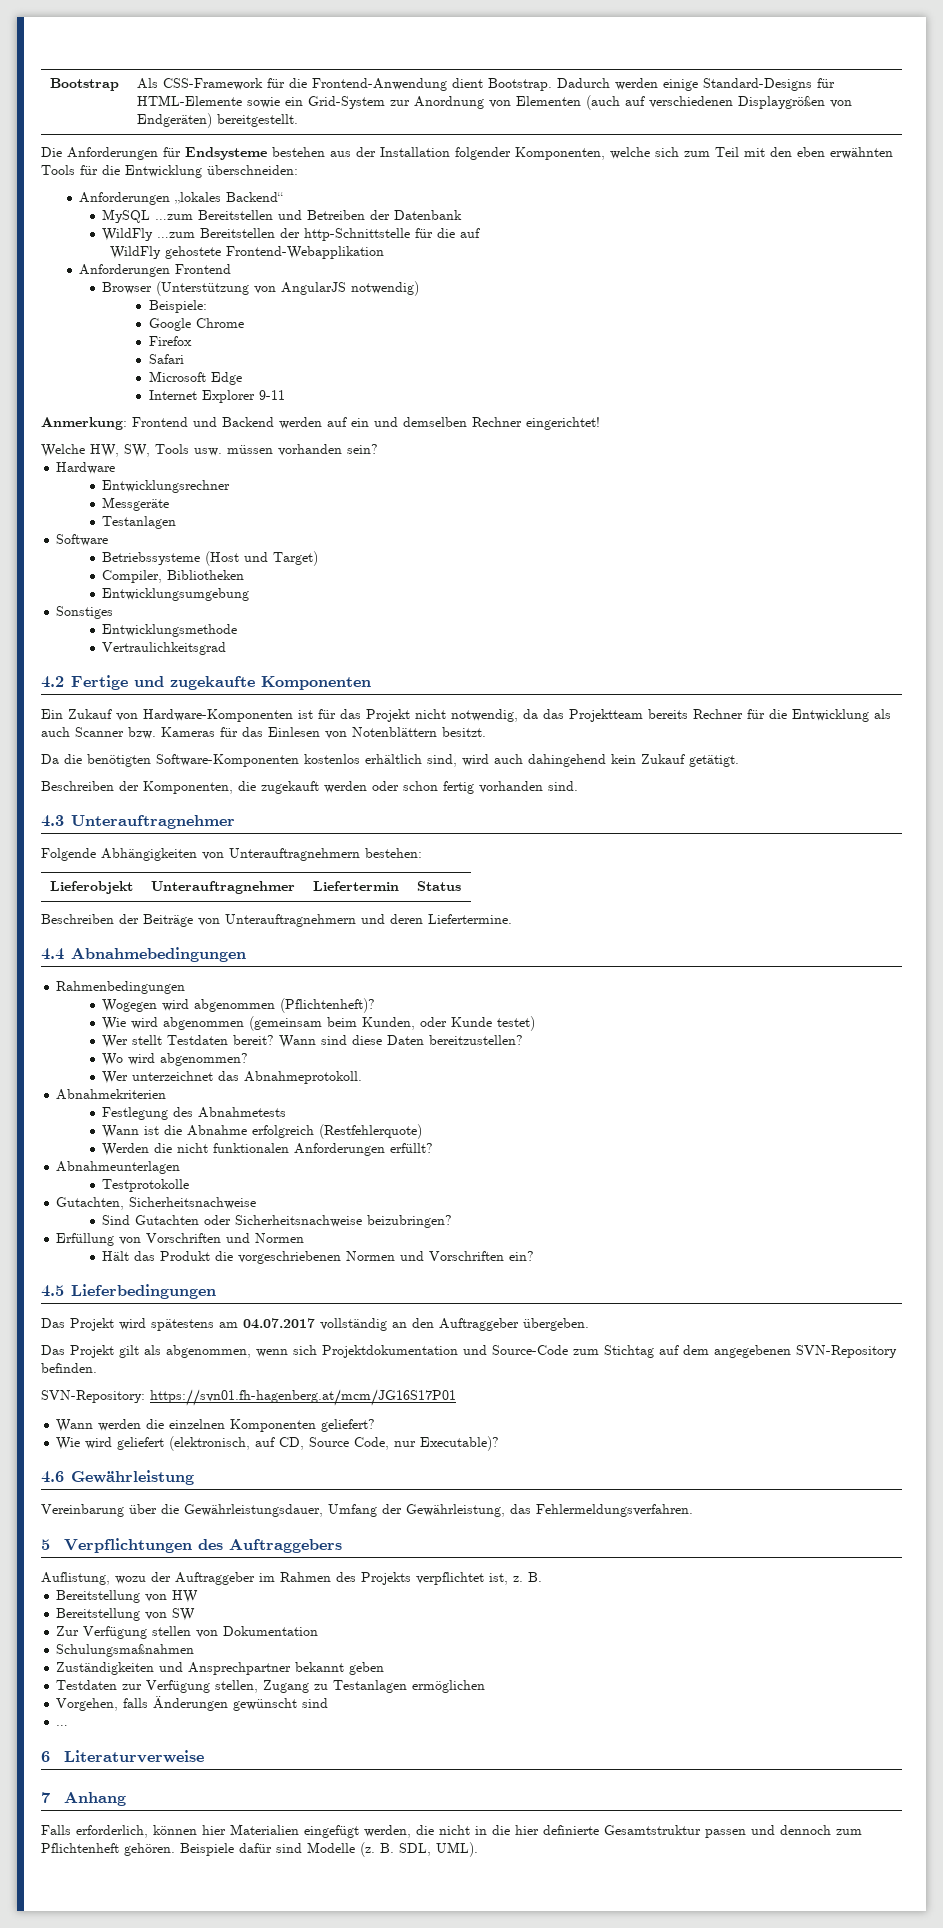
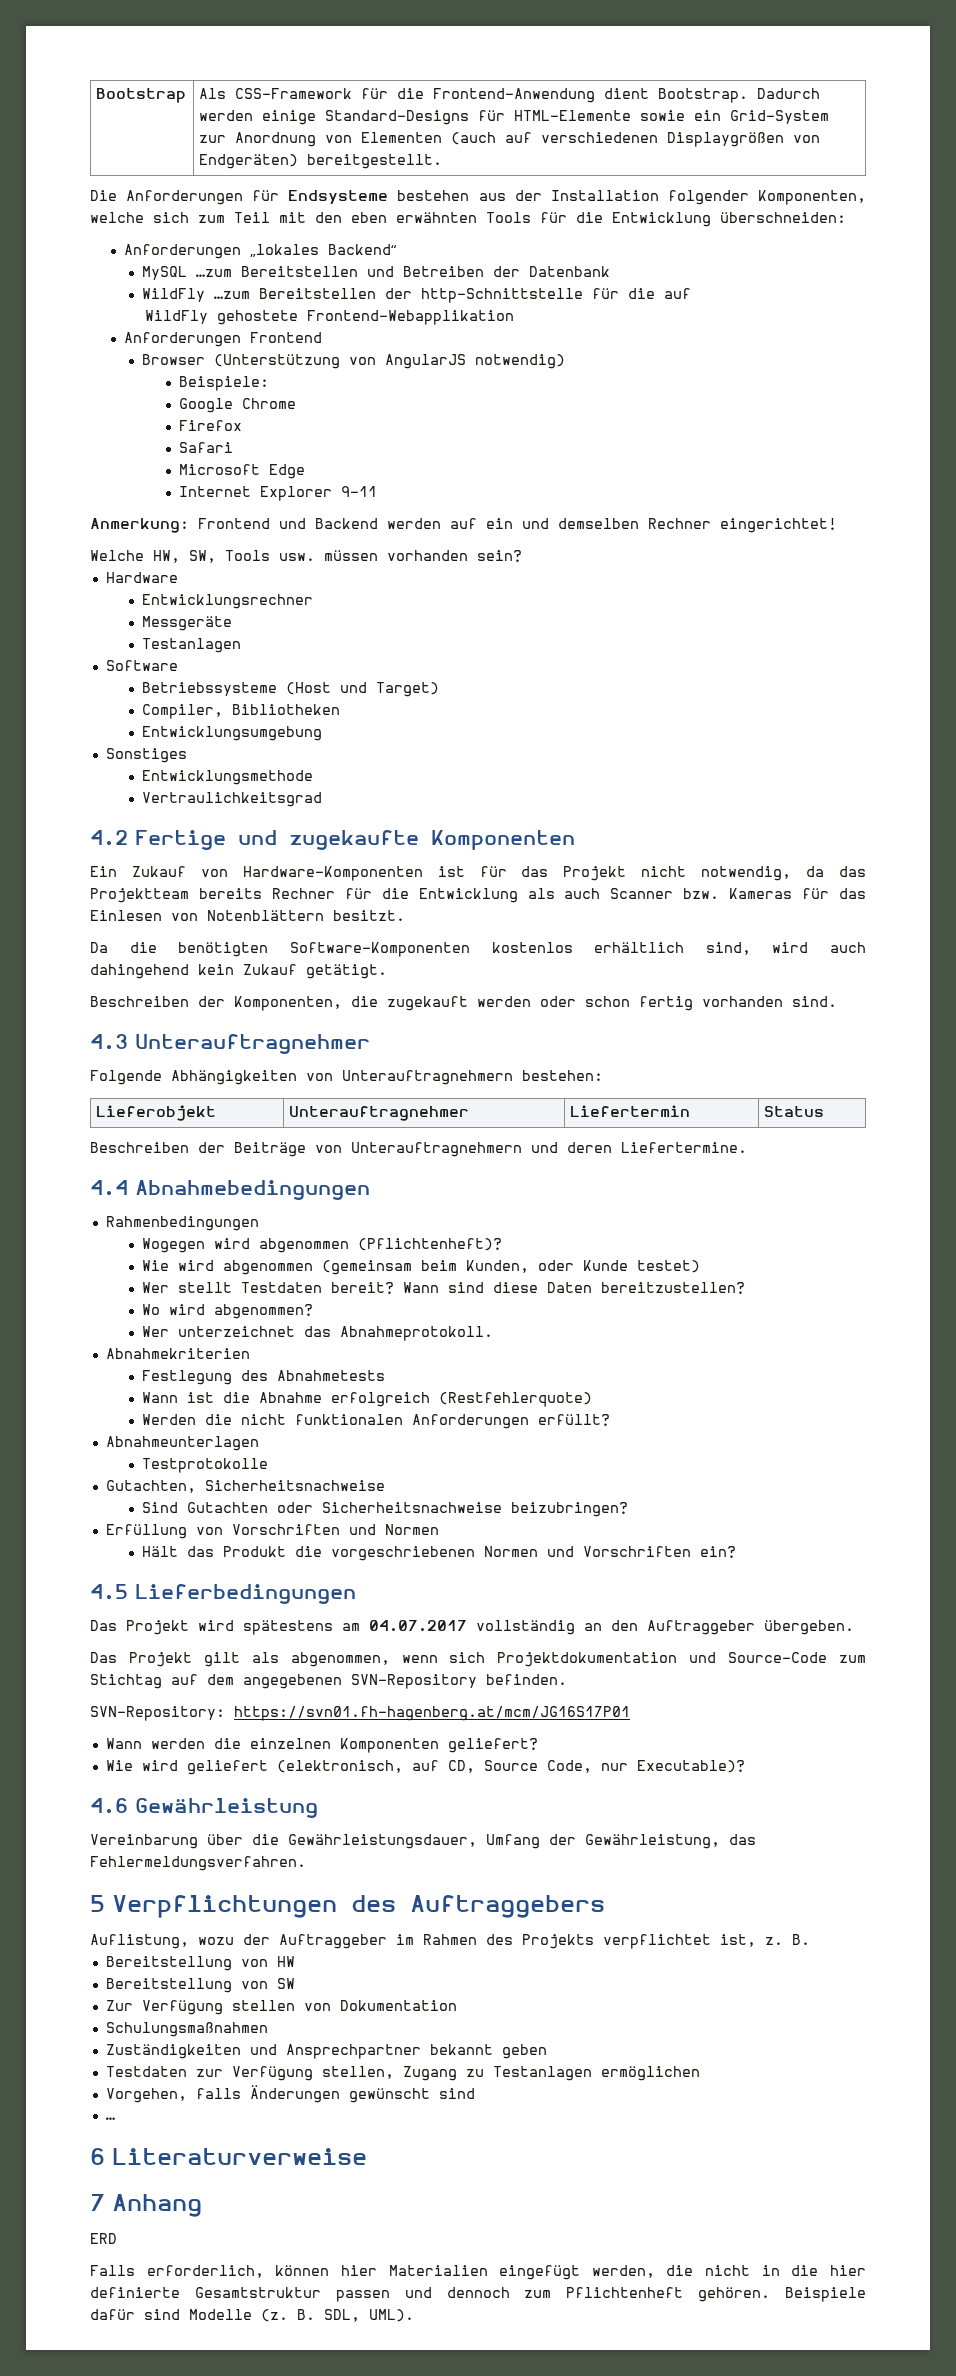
(127, 1799) none -> [90,2233,117,2244] // ERD

